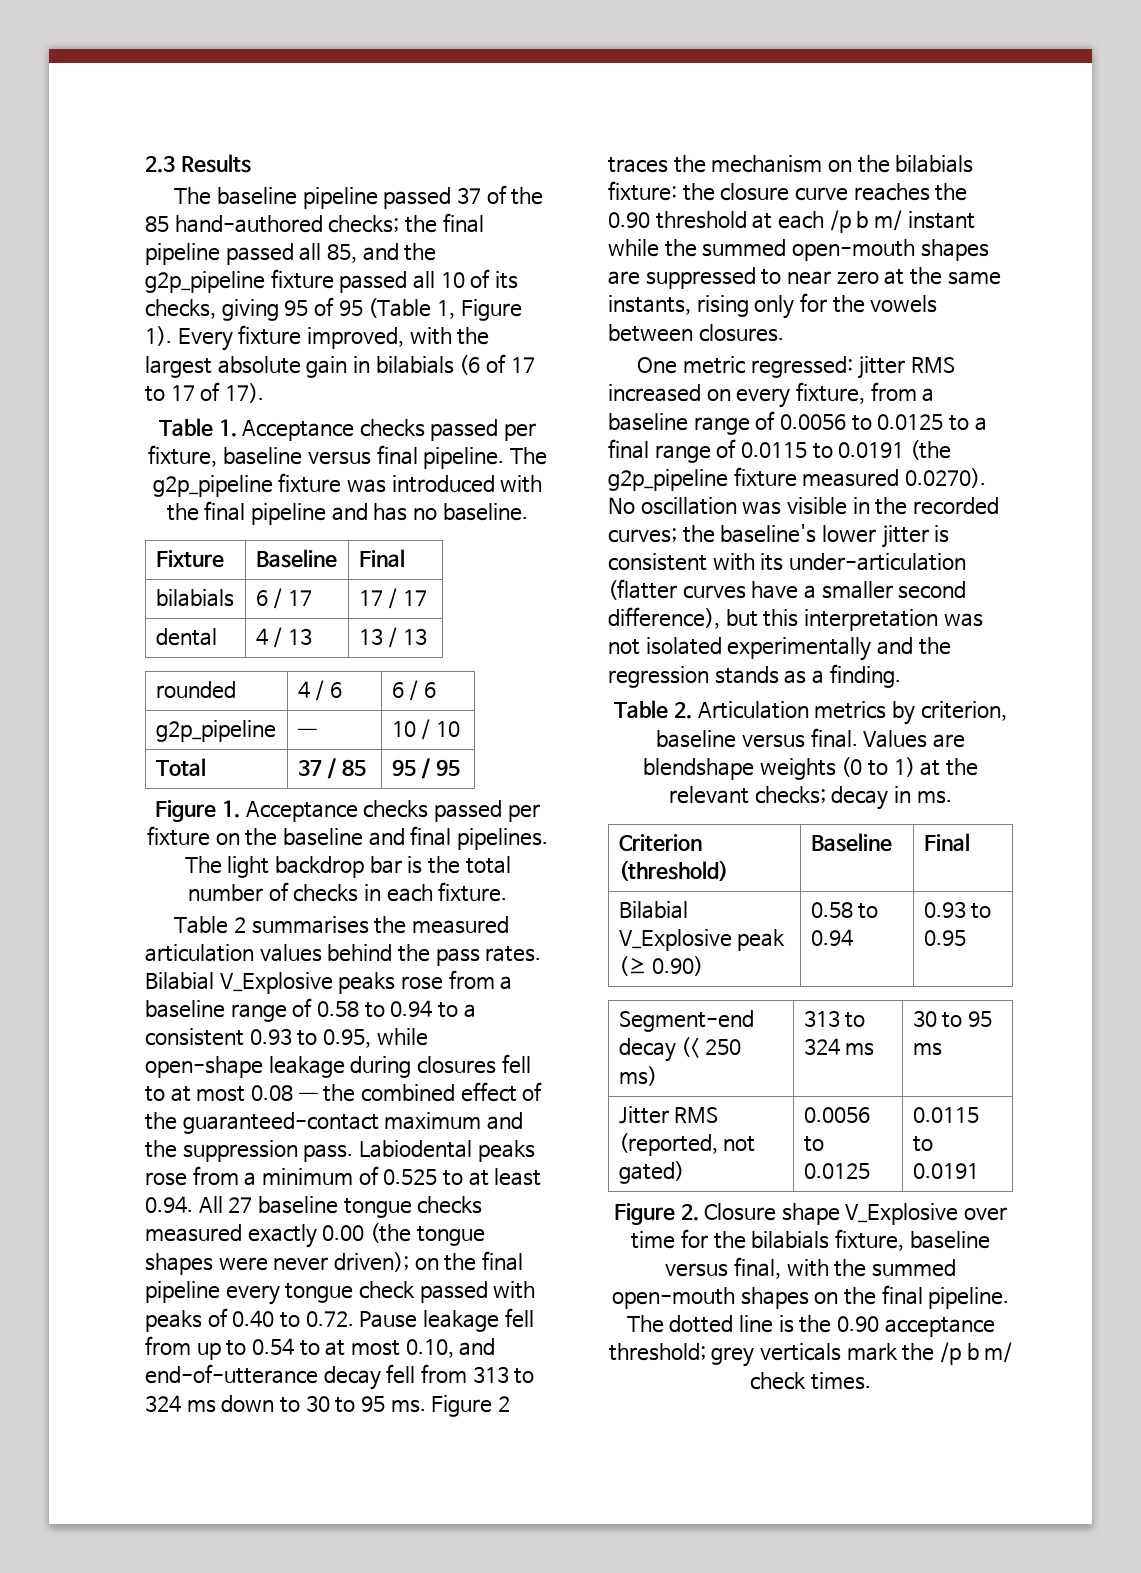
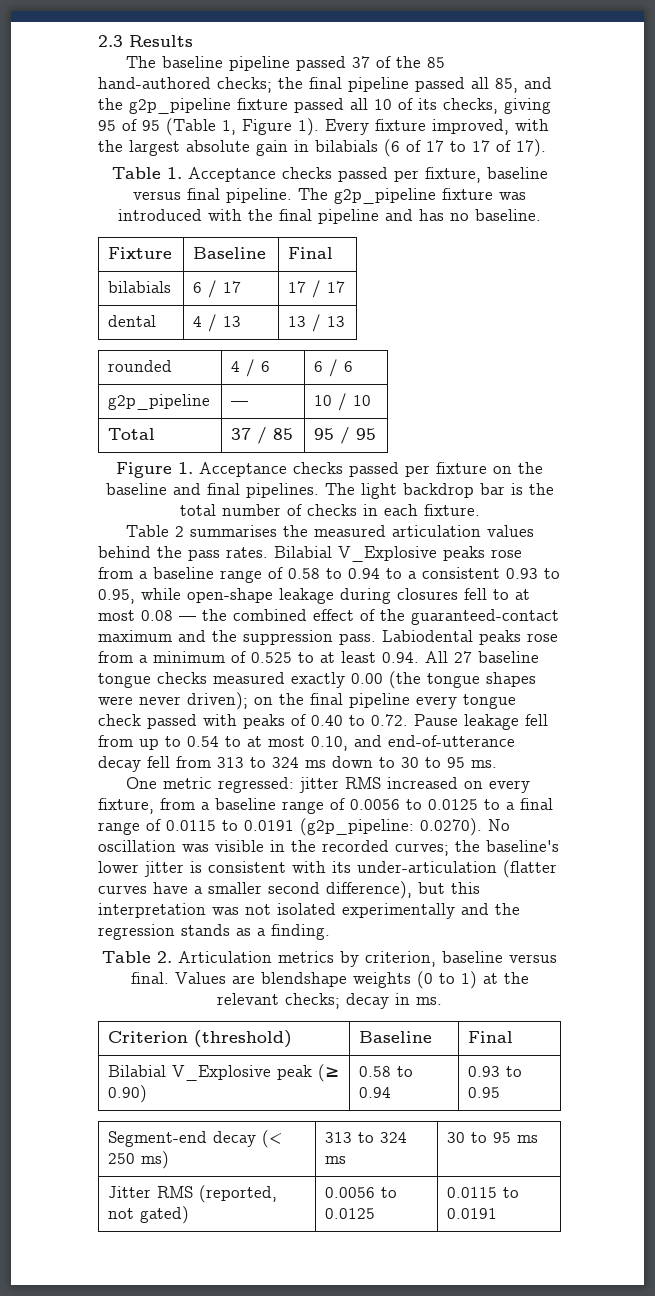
[431,1395,511,1417] [608,155,974,173] [608,181,968,201] [608,210,975,233] [608,239,989,261] [608,267,1001,289] [608,293,938,319] [608,324,784,342] Figure 2 traces the mechanism on the bilabials fixture: the closure curve reaches the 0.90 threshold at each /p b m/ instant while the summed open-mouth shapes are suppressed to near zero at the same instants, rising only for the vowels between closures. -> (497, 764) none
[910,440,952,460] [608,467,900,491] (the g2p_pipeline fixture measured -> [300,818,414,836] (g2p_pipeline:
[613,1203,1008,1225] [631,1229,990,1251] [665,1257,956,1279] [611,1285,1010,1309] [626,1315,995,1337] [608,1342,1013,1367] [750,1372,871,1390] // Figure 2. Closure shape V_Explosive over time for the bilabials fixture, baseline versus final, with the summed open-mouth shapes on the final pipeline. The dotted line is the 0.90 acceptance threshold; grey verticals mark the /p b m/ check times. -> (498, 1213) none

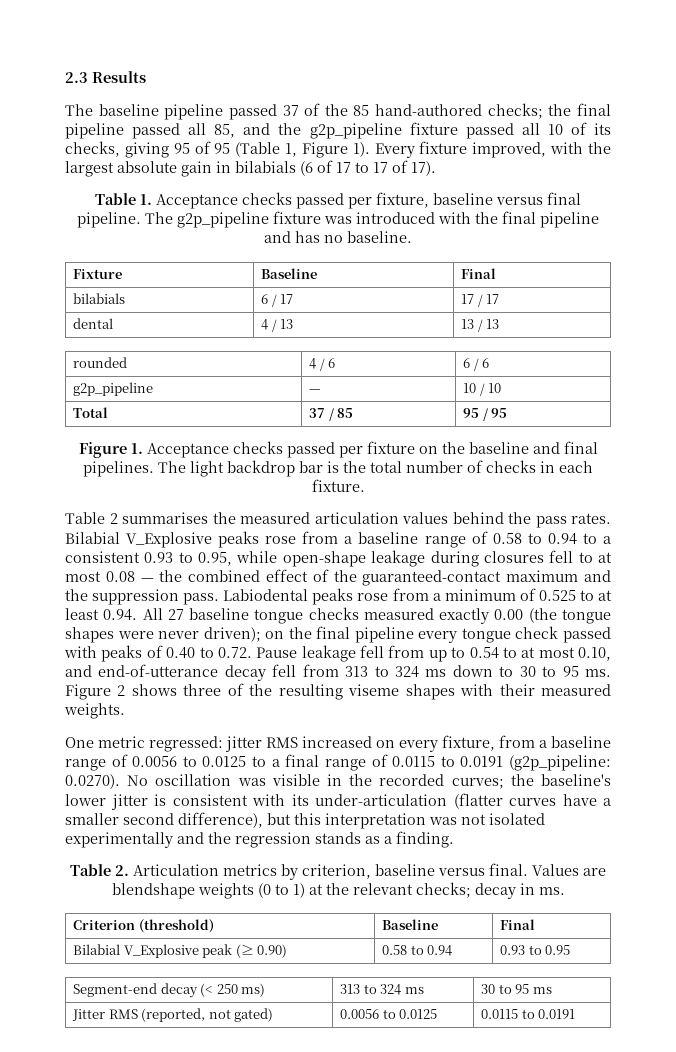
(497, 764) none -> [65,683,611,700] [64,703,125,719] Figure 2 shows three of the resulting viseme shapes with their measured weights.

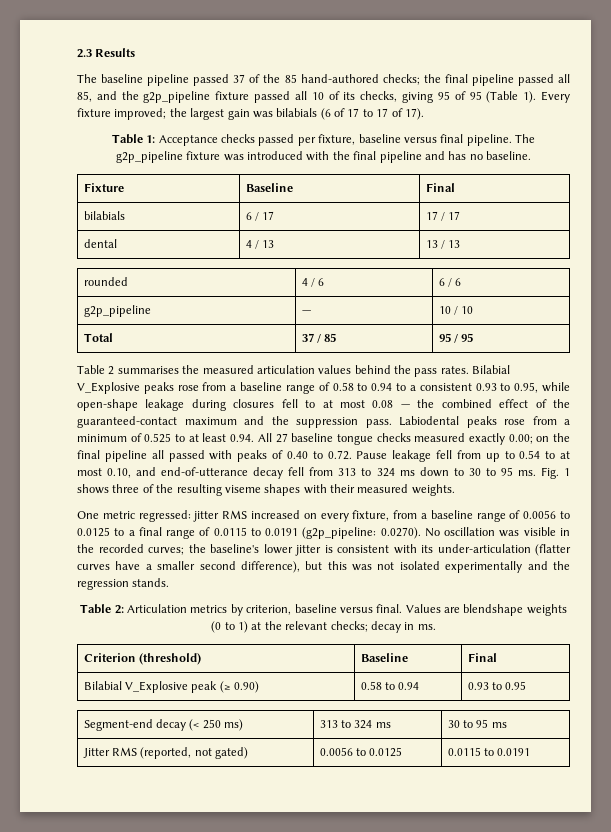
[285,142,348,158] 1, Figure -> (519, 97) none
[472,142,611,158] [65,161,231,177] improved, with the largest absolute gain in -> [114,108,273,120] improved; the largest gain was
[140,194,152,205] 1. -> [146,135,156,143] 1:
[78,441,598,458] [83,460,593,477] [311,479,365,492] // Figure 1. Acceptance checks passed per fixture on the baseline and final pipelines. The light backdrop bar is the total number of checks in each fixture. -> (474, 337) none
[494,608,611,624] [65,627,261,643] 0.00 (the tongue shapes were never driven); -> [508,434,533,444] 0.00;
[418,626,559,643] every tongue check -> [151,450,164,459] all
[65,684,126,700] Figure 2 -> [540,467,570,479] Fig. 1
[325,813,426,829] interpretation -> (347, 565) none
[315,831,454,848] [70,864,129,876] stands as a finding. // Table 2. -> [132,578,170,587] [80,604,124,614] stands. // Table 2:

